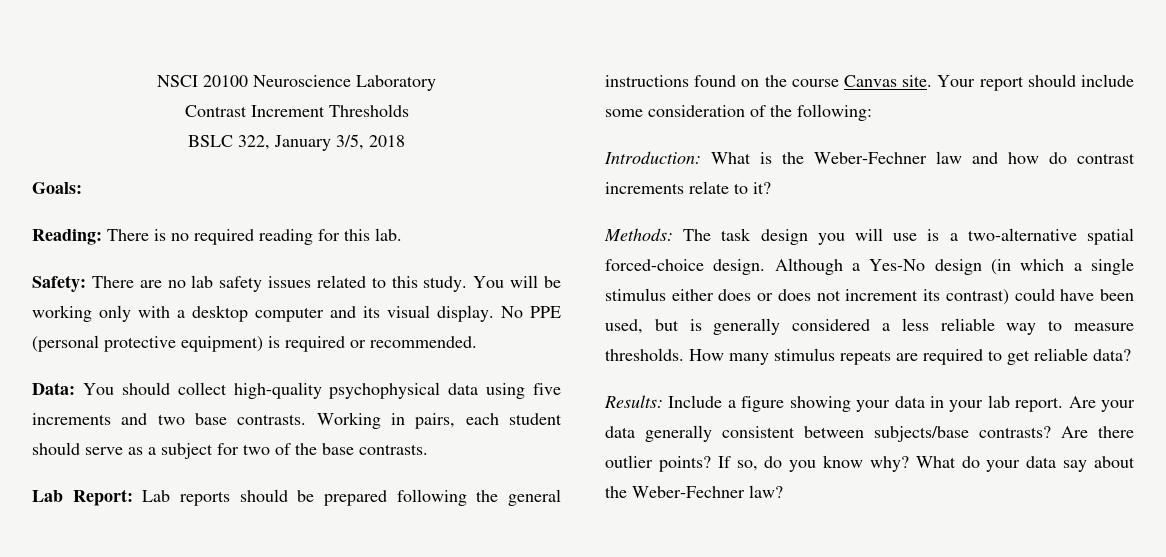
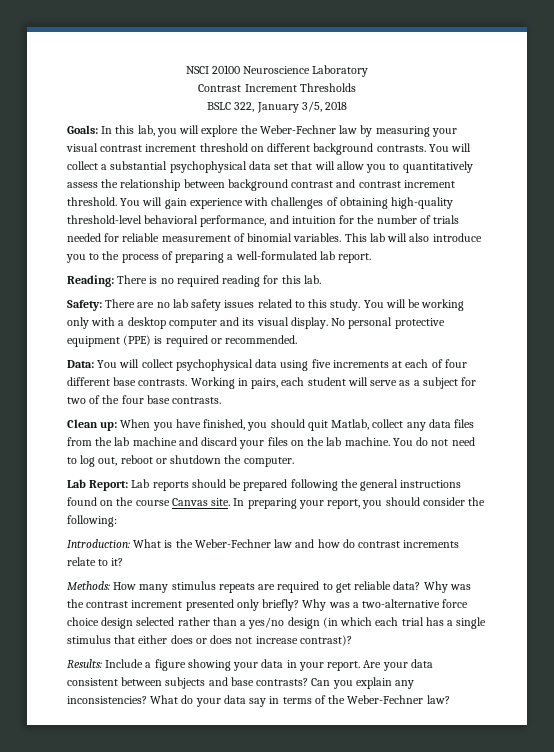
(82, 188) none -> [101,125,457,137] [66,143,472,155] [67,161,473,173] [67,179,455,191] [67,197,454,209] [67,215,460,227] [67,233,482,242] [66,251,372,263] In this lab, you will explore the Weber-Fechner law by measuring your visual contrast increment threshold on different background contrasts. You will collect a substantial psychophysical data set that will allow you to quantitatively assess the relationship between background contrast and contrast increment threshold. You will gain experience with challenges of obtaining high-quality threshold-level behavioral performance, and intuition for the number of trials needed for reliable measurement of binomial variables. This lab will also introduce you to the process of preparing a well-formulated lab report.
[530,306,561,318] [32,335,263,352] PPE (personal protective equipment) -> [348,317,445,329] [67,335,152,347] personal protective equipment (PPE)
[121,382,322,399] should collect high-quality -> [119,359,173,368] will collect
[121,413,185,425] and two -> [392,359,467,368] [67,377,110,386] at each of four different
[32,442,80,455] should -> [347,377,368,386] will
[322,443,428,455] base contrasts. -> [121,395,222,404] [67,419,475,431] [67,437,475,449] [67,455,294,467] four base contrasts. // Clean up: When you have finished, you should quit Matlab, collect any data files from the lab machine and discard your files on the lab machine. You do not need to log out, reboot or shutdown the computer.
[937,74,1134,91] [605,105,766,117] Your report should include some consideration of -> [233,497,465,509] In preparing your report, you should consider
[683,228,1134,245] [605,258,1134,275] [605,288,1134,305] [605,318,1134,335] [605,348,684,361] The task design you will use is a two-alternative spatial forced-choice design. Although a Yes-No design (in which a single stimulus either does or does not increment its contrast) could have been used, but is generally considered a less reliable way to measure thresholds. -> (110, 585) none
(1131, 355) none -> [423,581,471,593] [67,599,469,611] [67,617,487,629] [67,635,352,646] Why was the contrast increment presented only briefly? Why was a two-alternative force choice design selected rather than a yes/no design (in which each trial has a single stimulus that either does or does not increase contrast)?
[987,395,1010,408] lab -> (324, 666) none
[645,425,712,442] generally -> (433, 663) none
[874,426,1134,442] [605,455,909,472] subjects/base contrasts? Are there outlier points? If so, do you know why? -> [165,677,415,689] [67,696,147,704] subjects and base contrasts? Can you explain any inconsistencies?
[1094,456,1135,468] about -> [269,695,326,704] in terms of

